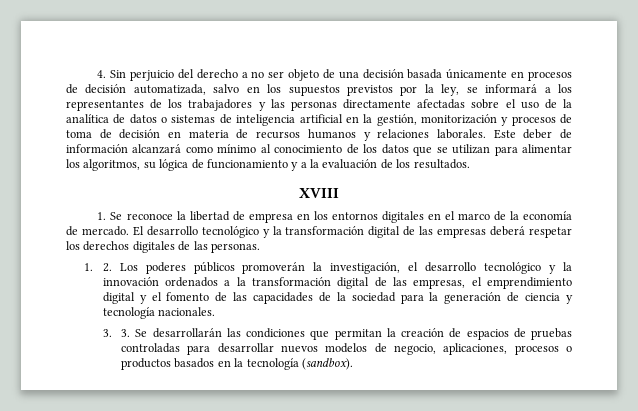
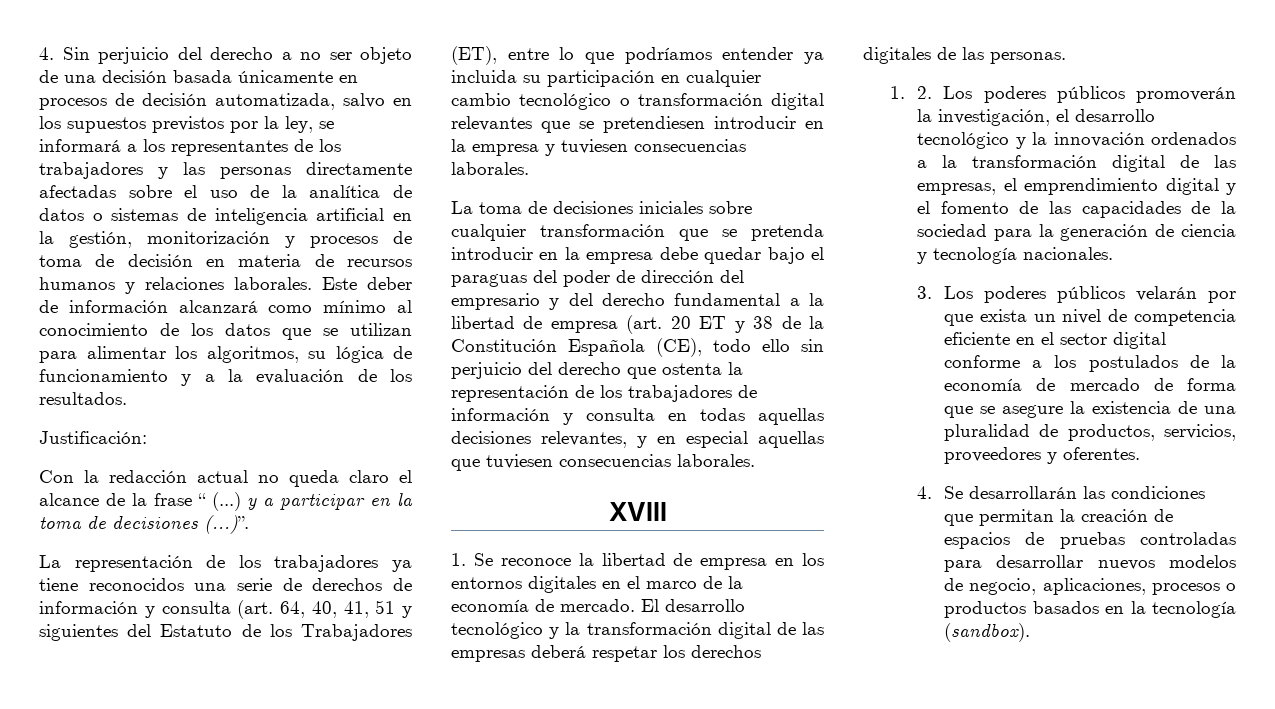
(470, 164) none -> [39,431,147,444] [39,470,412,487] [39,492,413,511] [39,515,249,534] [39,555,412,572] [39,578,412,591] [39,600,412,619] [39,624,412,641] [451,46,824,65] [451,70,761,87] [451,93,824,110] [451,116,824,133] [451,139,746,156] [451,162,529,175] [451,201,752,214] [451,224,824,241] [451,247,824,264] [451,270,744,287] [451,293,824,310] [451,315,825,334] [451,338,824,357] [451,362,743,379] [451,385,757,402] [451,408,824,425] [451,431,824,448] [451,454,755,471] // Justificación: // Con la redacción actual no queda claro el alcance de la frase “ (...) y a participar en la toma de decisiones (...)”. // La representación de los trabajadores ya tiene reconocidos una serie de derechos de información y consulta (art. 64, 40, 41, 51 y siguientes del Estatuto de los Trabajadores (ET), entre lo que podríamos entender ya incluida su participación en cualquier cambio tecnológico o transformación digital relevantes que se pretendiesen introducir en la empresa y tuviesen consecuencias laborales. // La toma de decisiones iniciales sobre cualquier transformación que se pretenda introducir en la empresa debe quedar bajo el paraguas del poder de dirección del empresario y del derecho fundamental a la libertad de empresa (art. 20 ET y 38 de la Constitución Española (CE), todo ello sin perjuicio del derecho que ostenta la representación de los trabajadores de información y consulta en todas aquellas decisiones relevantes, y en especial aquellas que tuviesen consecuencias laborales.
[121,329,131,337] 3. -> [944,286,1236,303] [944,309,1236,326] [944,332,1167,349] [944,355,1236,372] [944,378,1236,391] [944,401,1236,418] [944,424,1236,441] [944,447,1141,464] [917,486,933,499] Los poderes públicos velarán por que exista un nivel de competencia eficiente en el sector digital conforme a los postulados de la economía de mercado de forma que se asegure la existencia de una pluralidad de productos, servicios, proveedores y oferentes. // 4.

